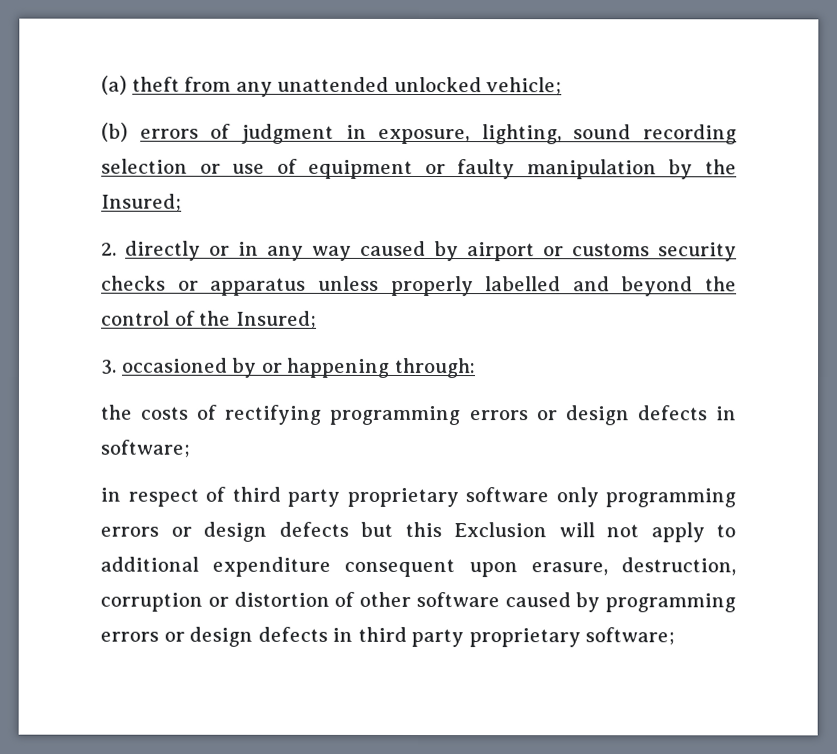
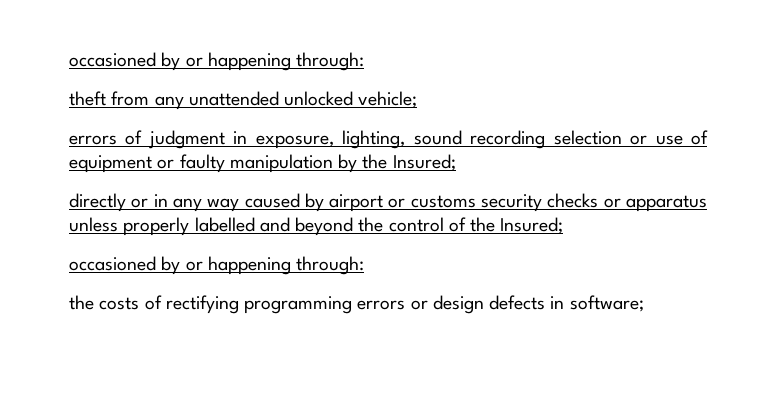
[101,75,127,95] (a) -> [69,52,365,71] occasioned by or happening through: //
[101,122,128,142] (b) -> (418, 99) none
[101,242,117,256] 2. -> (456, 162) none
[101,359,117,375] 3. -> (564, 225) none
[100,486,736,508] [100,521,736,543] [100,556,736,578] [100,591,736,613] [100,626,676,648] // in respect of third party proprietary software only programming errors or design defects but this Exclusion will not apply to additional expenditure consequent upon erasure, destruction, corruption or distortion of other software caused by programming errors or design defects in third party proprietary software; -> (644, 303) none

